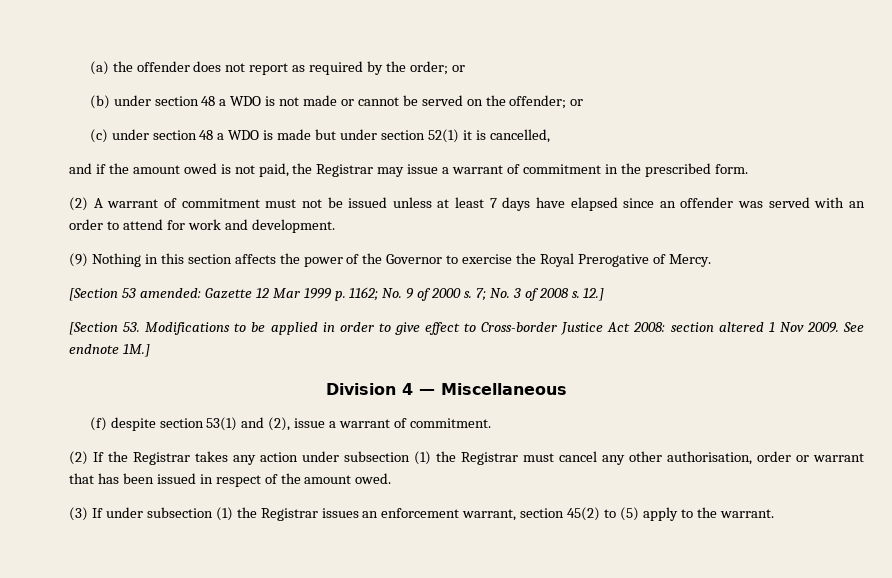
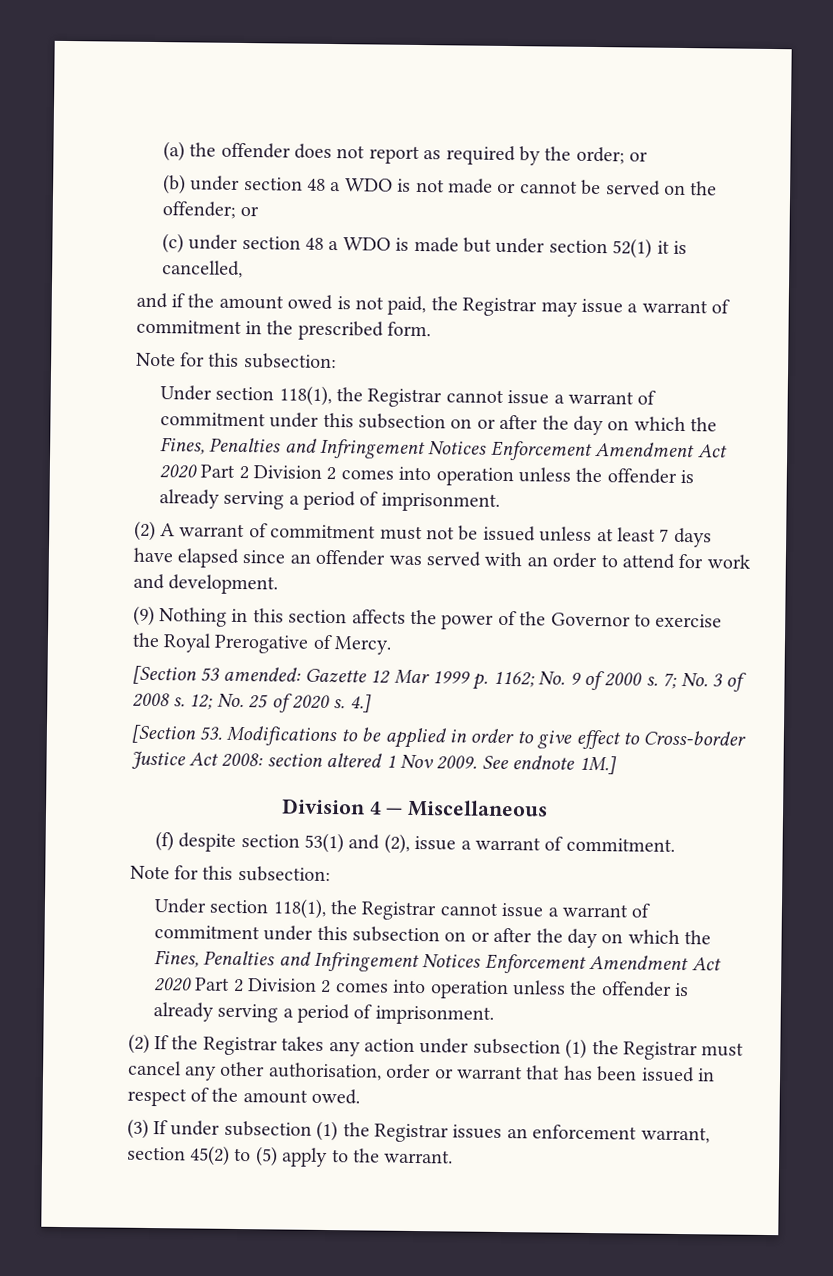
(748, 169) none -> [135,352,337,370] [159,385,657,408] [159,412,718,436] [159,437,728,461] [158,464,695,487] [158,489,500,512] // Note for this subsection: // Under section 118(1), the Registrar cannot issue a warrant of commitment under this subsection on or after the day on which the Fines, Penalties and Infringement Notices Enforcement Amendment Act 2020 Part 2 Division 2 comes into operation unless the offender is already serving a period of imprisonment.
[583,288,605,301] 12.] -> [189,693,372,713] 12; No. 25 of 2020 s. 4.]
(491, 423) none -> [129,865,331,883] [153,898,652,921] [153,925,712,949] [153,950,722,974] [152,977,690,1000] [152,1002,494,1025] // Note for this subsection: // Under section 118(1), the Registrar cannot issue a warrant of commitment under this subsection on or after the day on which the Fines, Penalties and Infringement Notices Enforcement Amendment Act 2020 Part 2 Division 2 comes into operation unless the offender is already serving a period of imprisonment.

